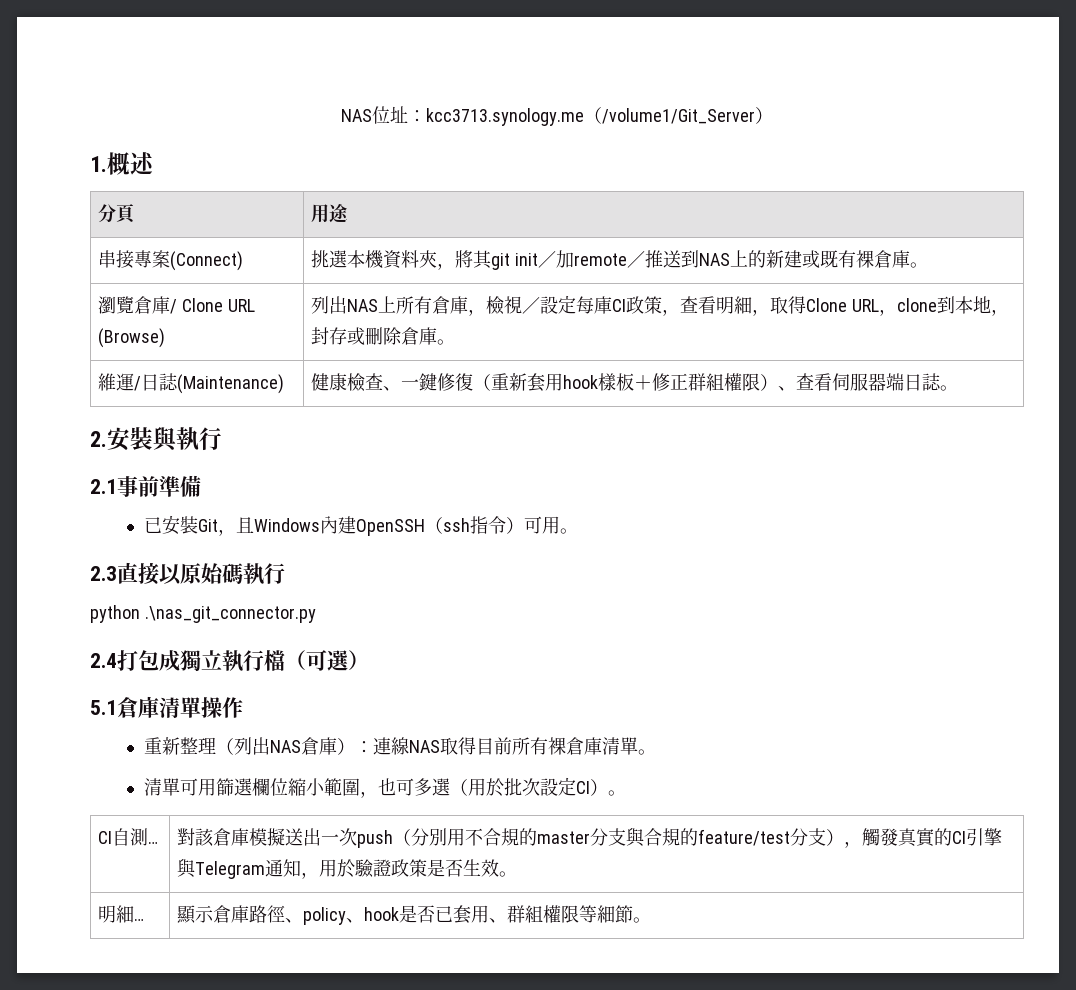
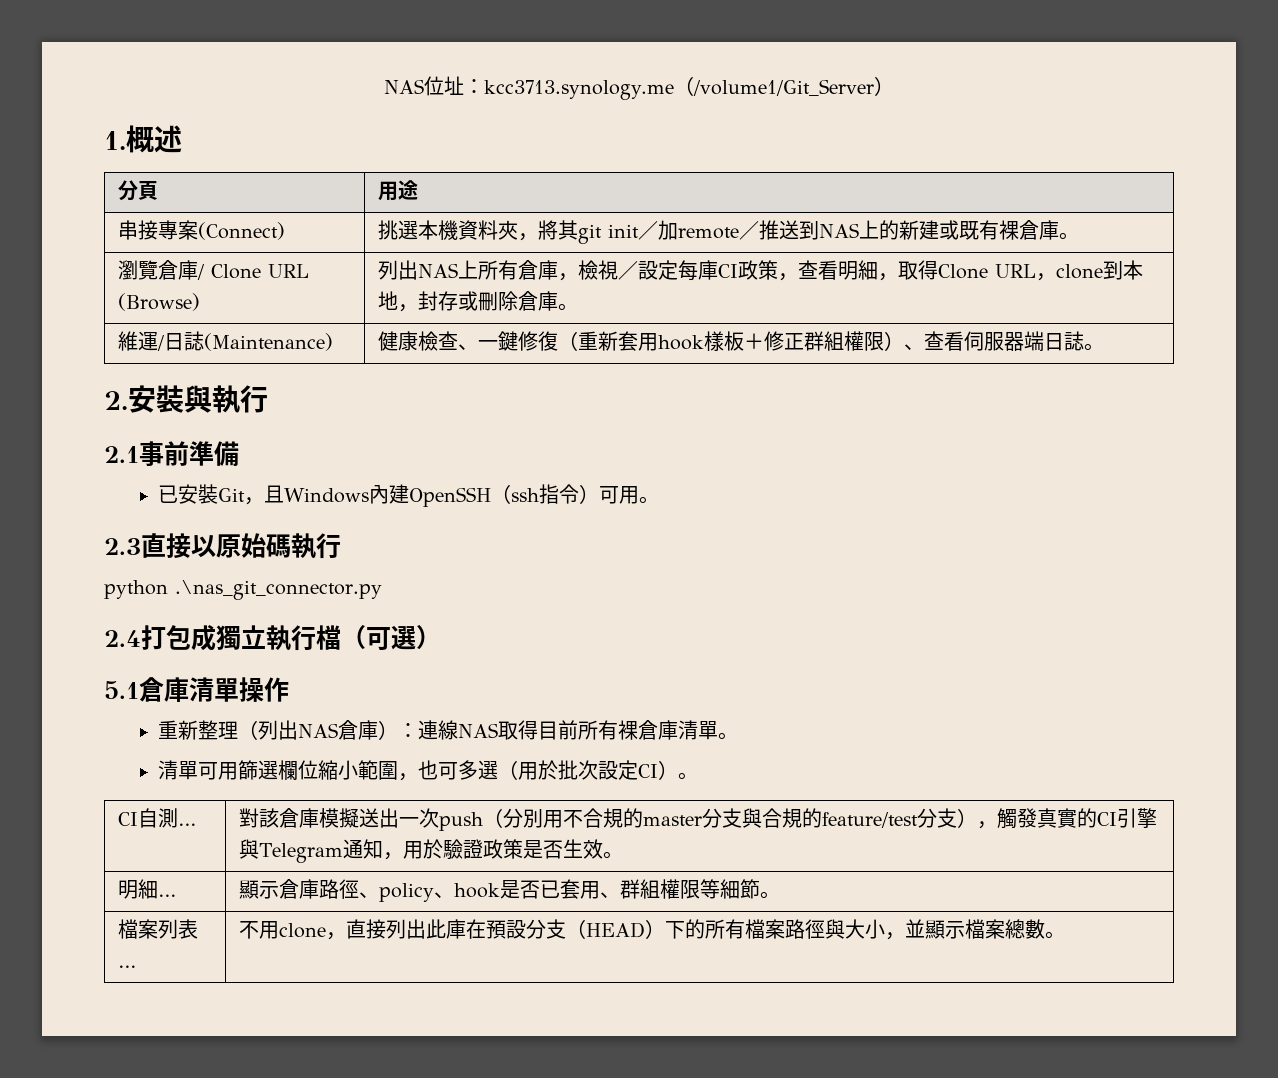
(651, 920) none -> [117,919,198,939] [117,965,136,968] [238,919,1065,940] // 檔案列表… | 不用clone，直接列出此庫在預設分支（HEAD）下的所有檔案路徑與大小，並顯示檔案總數。

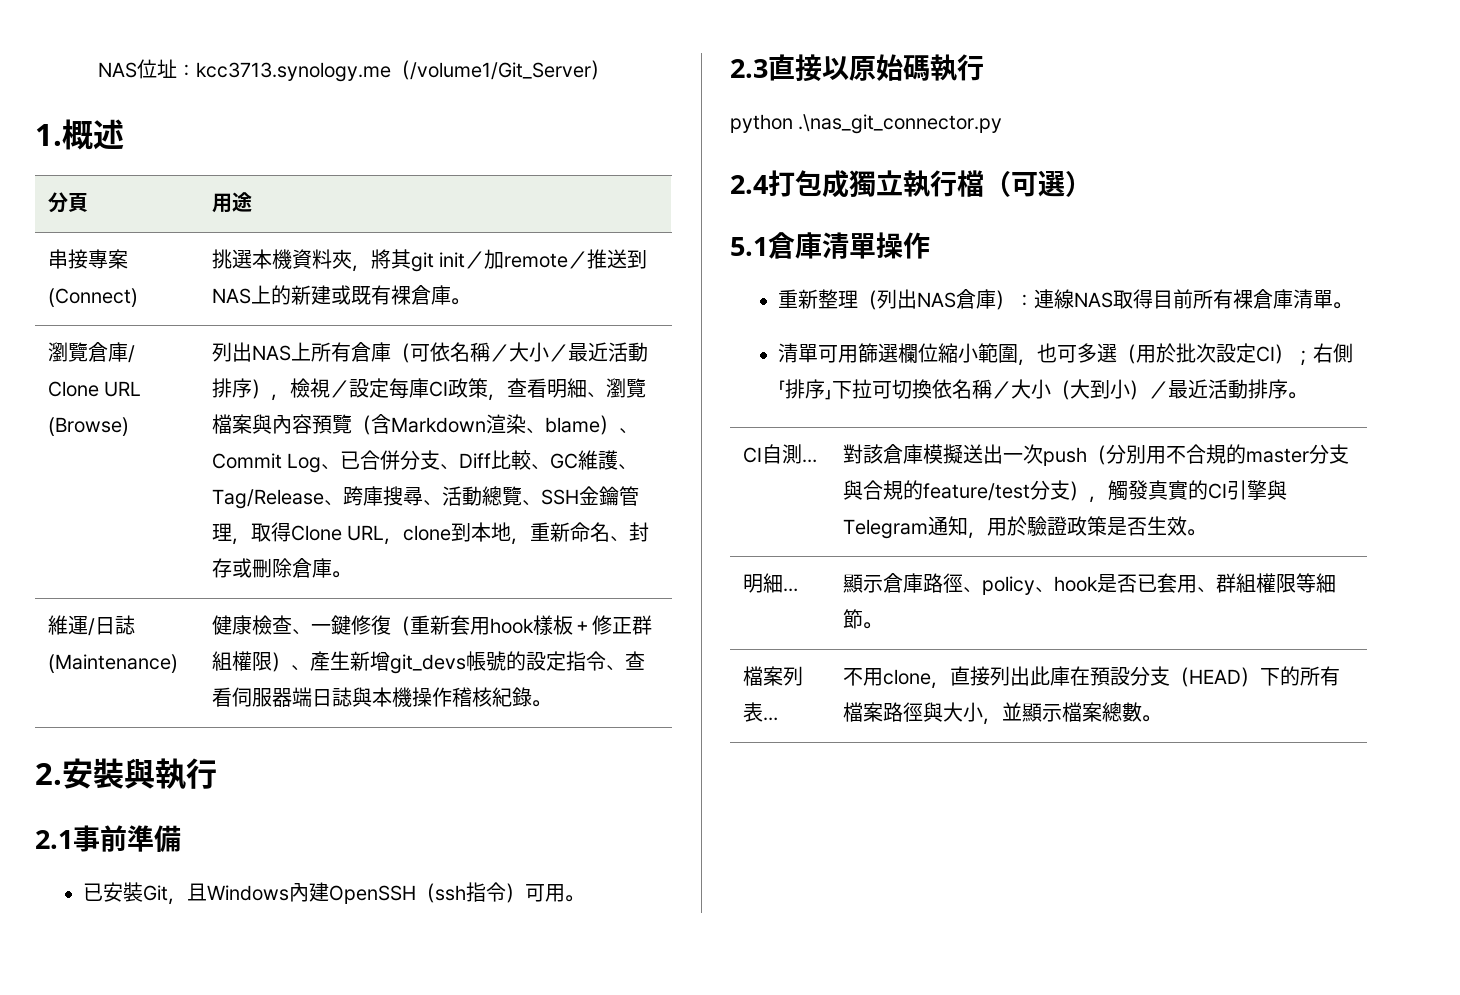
(558, 270) none -> [391,342,649,363] [212,378,272,399] （可依名稱／大小／最近活動排序）
(878, 270) none -> [587,378,647,398] [212,414,639,435] [212,450,638,473] [212,486,640,509] [212,523,233,541] 、瀏覽檔案與內容預覽（含Markdown渲染、blame）、Commit Log、已合併分支、Diff比較、GC維護、Tag/Release、跨庫搜尋、活動總覽、SSH金鑰管理
(418, 308) none -> [530,522,630,542] 重新命名、
[923,331,1084,351] 查看伺服器端日誌 -> [310,651,646,674] [212,687,533,707] 產生新增git_devs帳號的設定指令、查看伺服器端日誌與本機操作稽核紀錄
(678, 770) none -> [1293,343,1353,366] [777,379,1288,400] ；右側「排序」下拉可切換依名稱／大小（大到小）／最近活動排序

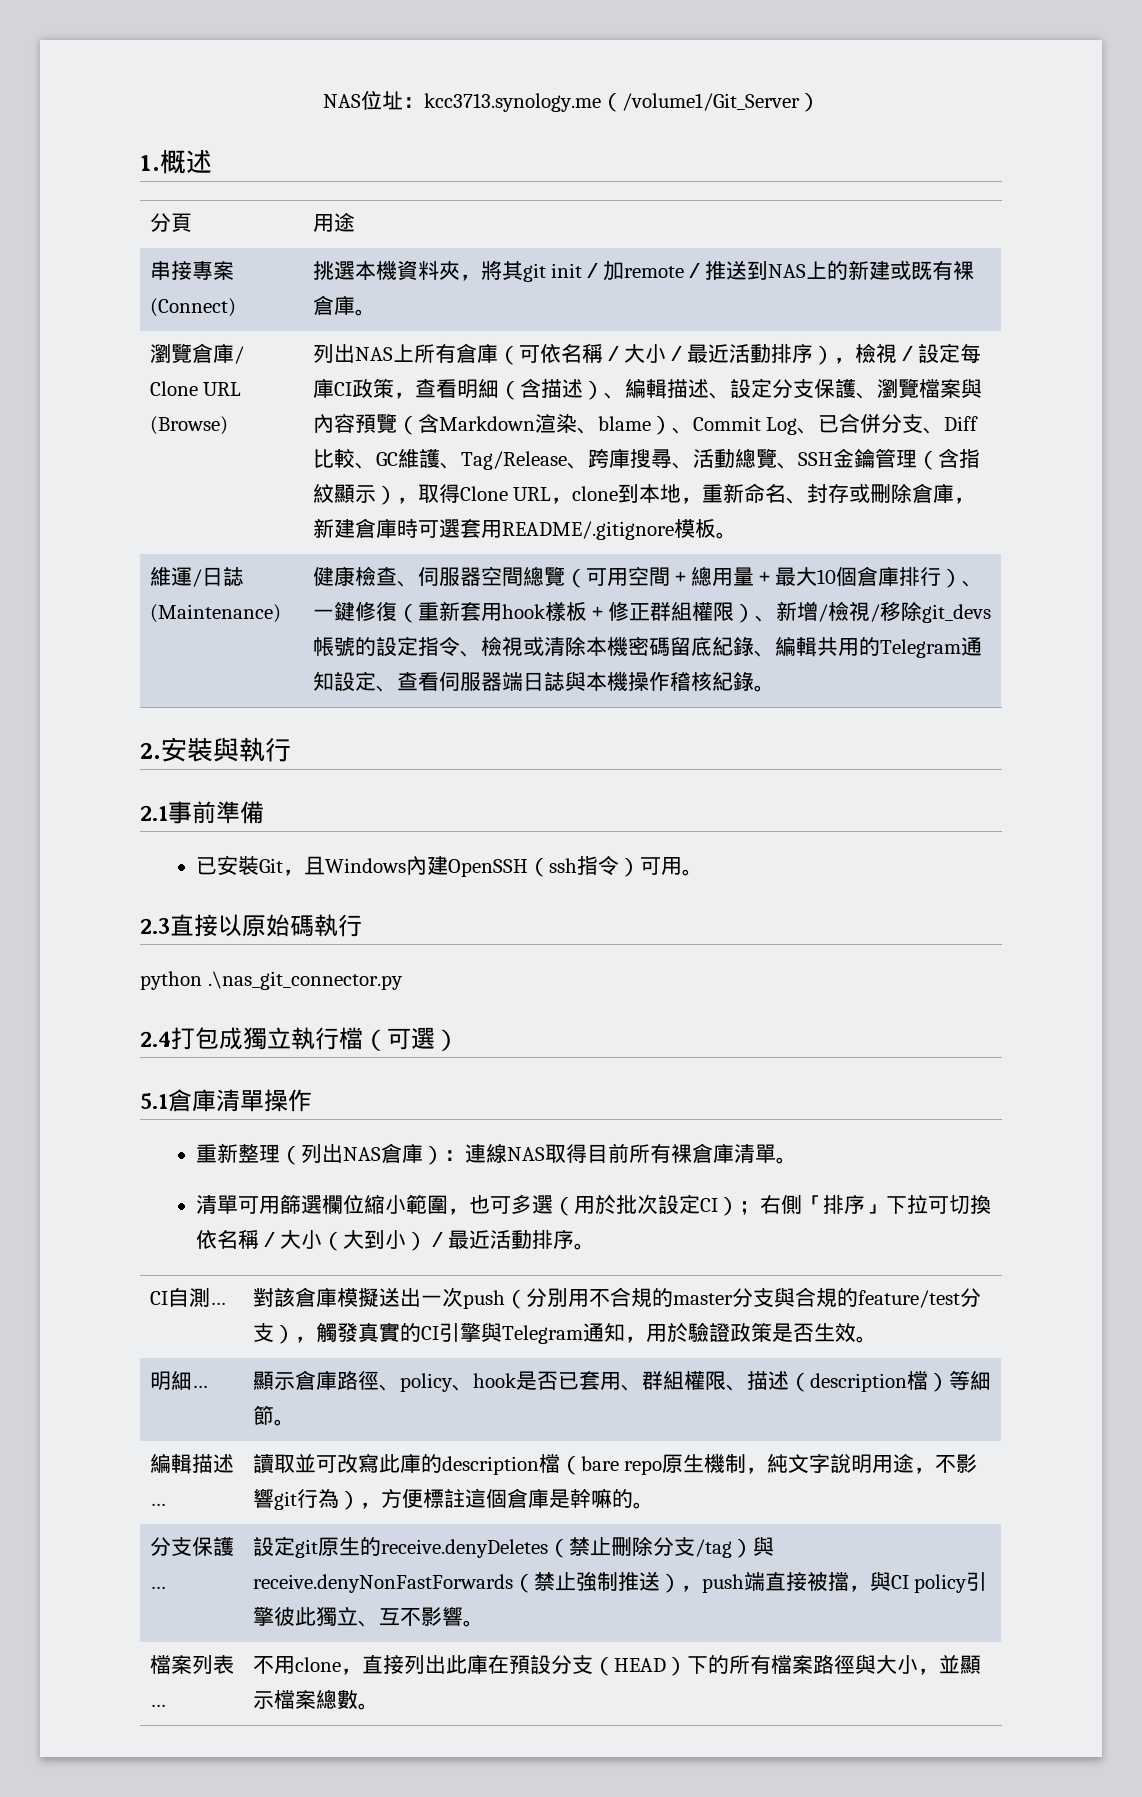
(588, 388) none -> [498,378,856,400] （含描述）、編輯描述、設定分支保護
(233, 532) none -> [916,448,980,470] [312,484,397,505] （含指紋顯示）
(333, 568) none -> [954,497,976,504] [312,518,716,540] ，新建倉庫時可選套用README/.gitignore模板
(312, 632) none -> [417,566,983,588] 伺服器空間總覽（可用空間＋總用量＋最大10個倉庫排行）、
[310,651,391,671] 產生新增 -> [775,601,922,622] 新增/檢視/移除
(626, 668) none -> [480,636,982,658] [312,671,397,692] 檢視或清除本機密碼留底紀錄、編輯共用的Telegram通知設定、
[1296,573,1337,593] [843,609,864,629] 等細節 -> [725,1370,991,1392] [252,1405,295,1426] [149,1453,234,1474] [149,1503,166,1506] [252,1453,978,1475] [252,1488,654,1510] [149,1537,234,1556] [149,1586,166,1589] [252,1536,774,1558] [252,1571,988,1593] [252,1606,463,1627] 、描述（description檔）等細節。 // 編輯描述… | 讀取並可改寫此庫的description檔（bare repo原生機制，純文字說明用途，不影響git行為），方便標註這個倉庫是幹嘛的。 // 分支保護… | 設定git原生的receive.denyDeletes（禁止刪除分支/tag）與receive.denyNonFastForwards（禁止強制推送），push端直接被擋，與CI policy引擎彼此獨立、互不影響

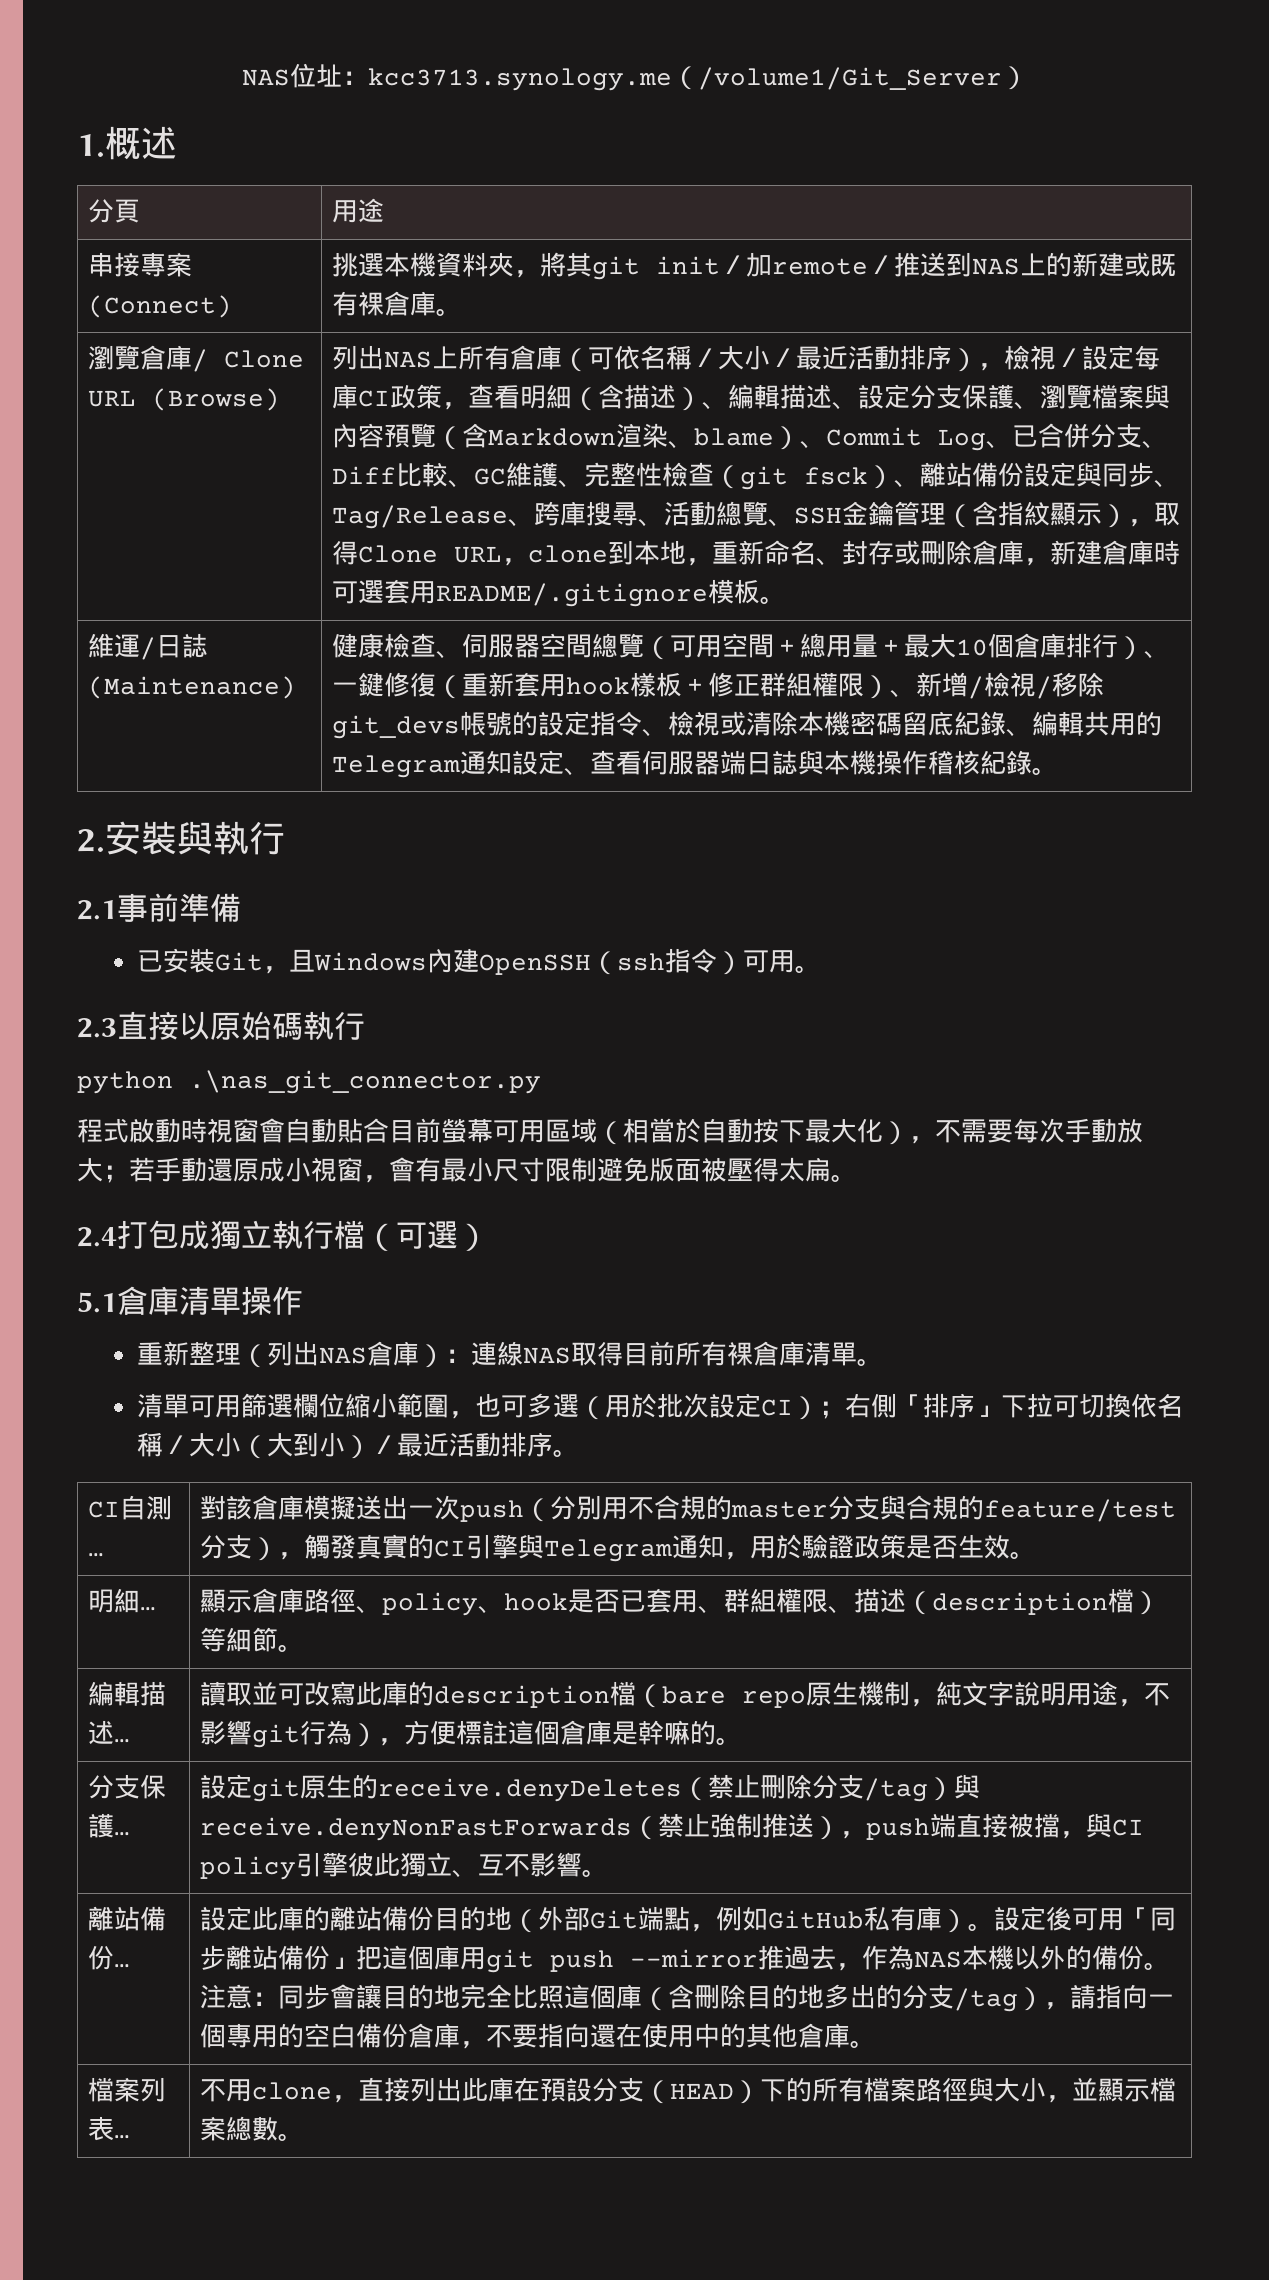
(461, 465) none -> [584,462,1181,490] 完整性檢查（git fsck）、離站備份設定與同步、
(403, 980) none -> [77,1118,1143,1145] [77,1157,857,1183] // 程式啟動時視窗會自動貼合目前螢幕可用區域（相當於自動按下最大化），不需要每次手動放大；若手動還原成小視窗，會有最小尺寸限制避免版面被壓得太扁。
(484, 1623) none -> [88,1906,167,1931] [88,1945,131,1970] [200,1906,1177,1933] [200,1945,1171,1973] [200,1984,1175,2012] [200,2023,877,2049] // 離站備份… | 設定此庫的離站備份目的地（外部Git端點，例如GitHub私有庫）。設定後可用「同步離站備份」把這個庫用git push --mirror推過去，作為NAS本機以外的備份。注意：同步會讓目的地完全比照這個庫（含刪除目的地多出的分支/tag），請指向一個專用的空白備份倉庫，不要指向還在使用中的其他倉庫。

